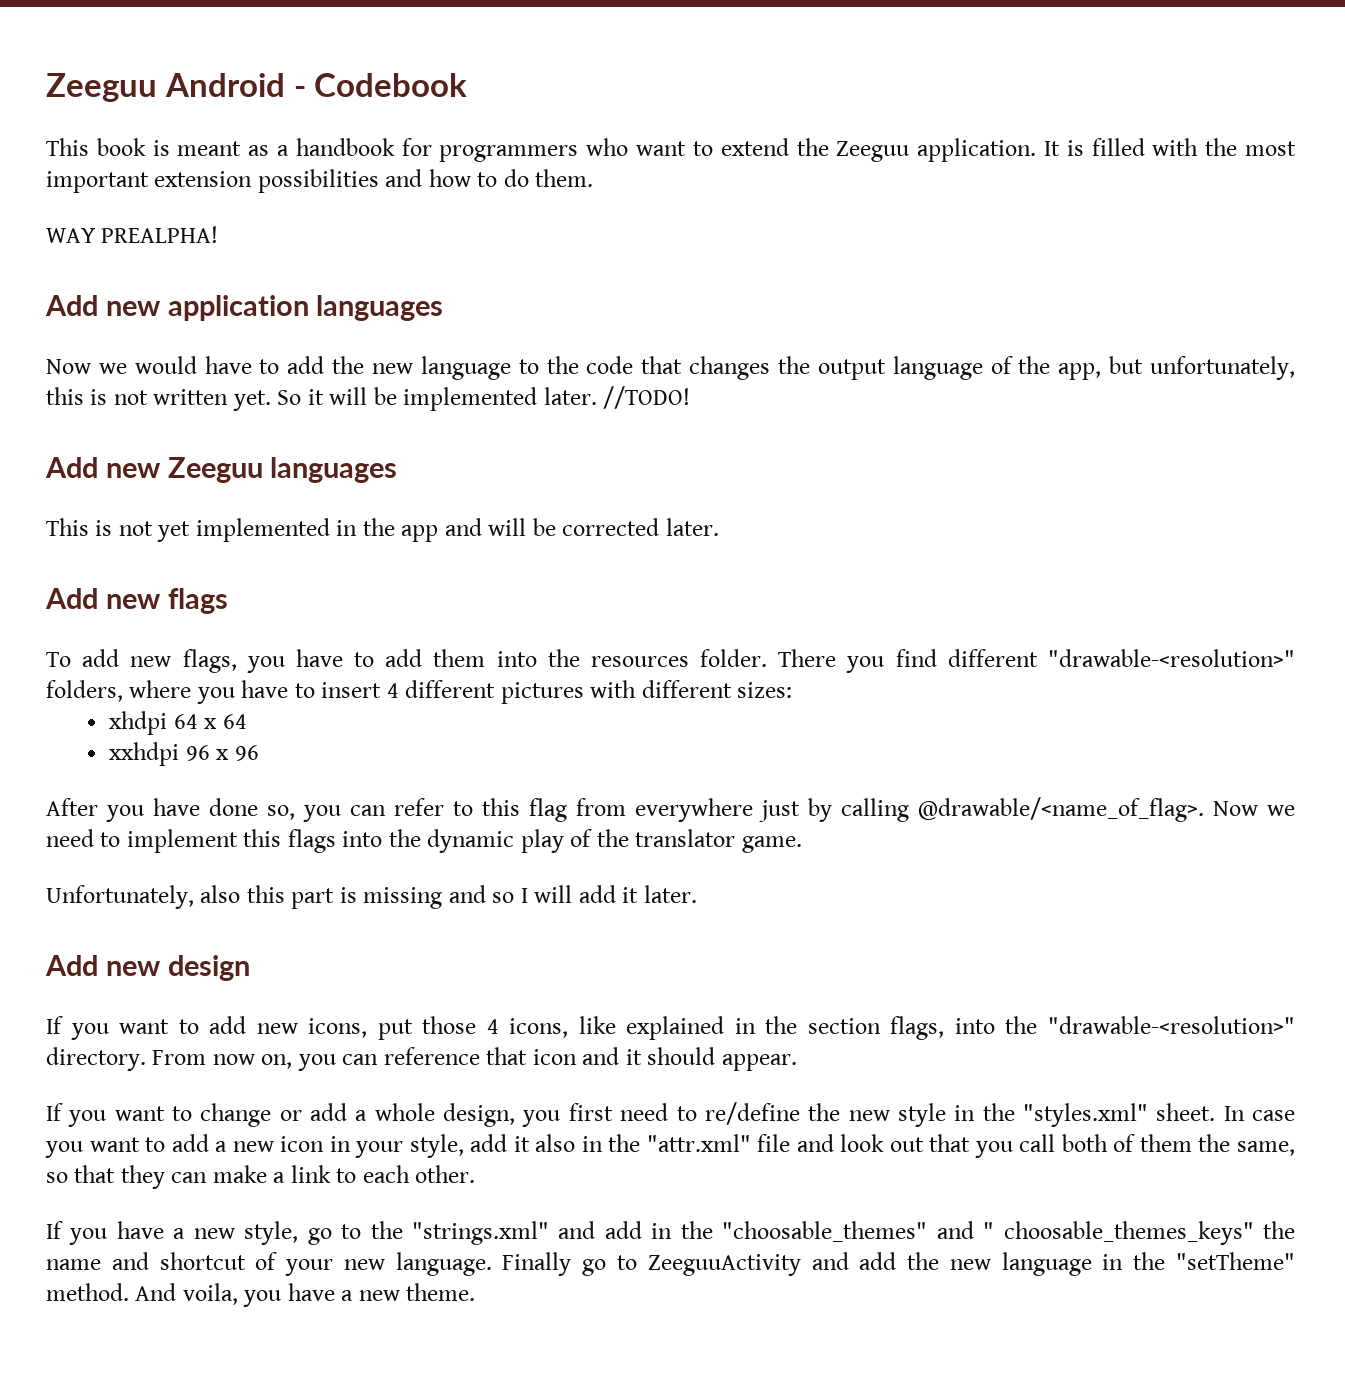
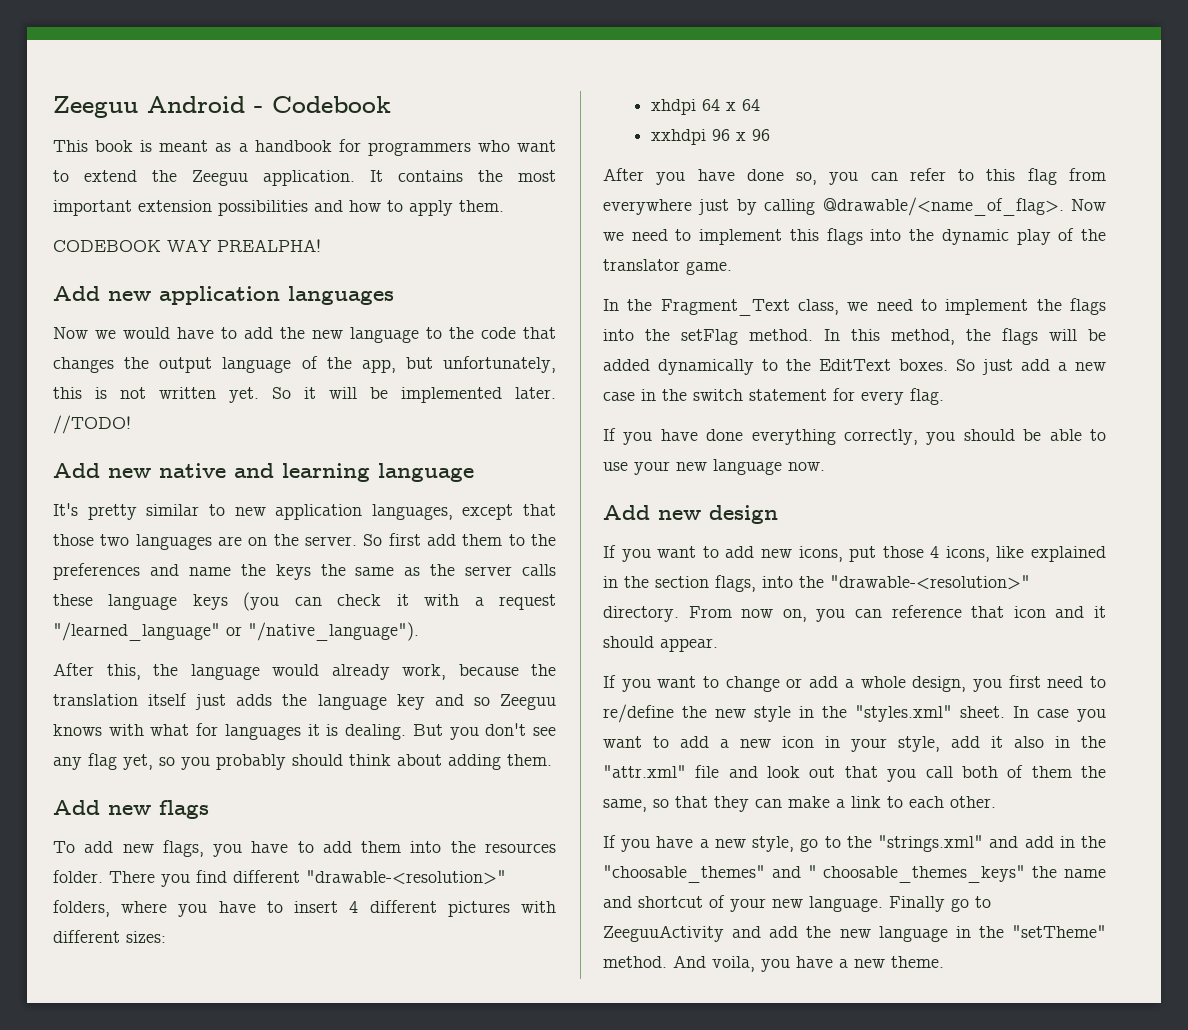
[1066,138,1199,156] is filled with -> [398,170,463,182] contains
[503,169,594,187] do them. // -> [409,200,504,216] [53,240,161,252] apply them. // CODEBOOK
[167,457,398,483] [46,518,719,542] Zeeguu languages // This is not yet implemented in the app and will be corrected later. -> [159,463,474,482] [53,503,556,520] [53,533,556,550] [53,563,556,580] [53,592,557,611] [53,622,419,641] [53,663,556,680] [53,693,556,710] [53,723,557,740] [53,753,552,770] native and learning language // It's pretty similar to new application languages, except that those two languages are on the server. So first add them to the preferences and name the keys the same as the server calls these language keys (you can check it with a request "/learned_language" or "/native_language"). // After this, the language would already work, because the translation itself just adds the language key and so Zeeguu knows with what for languages it is dealing. But you don't see any flag yet, so you probably should think about adding them.
[46,885,697,909] Unfortunately, also this part is missing and so I will add it later. -> [603,298,1106,316] [603,328,1106,345] [603,359,1106,375] [603,388,944,405] [603,428,1106,445] [603,459,825,475] In the Fragment_Text class, we need to implement the flags into the setFlag method. In this method, the flags will be added dynamically to the EditText boxes. So just add a new case in the switch statement for every flag. // If you have done everything correctly, you should be able to use your new language now.

